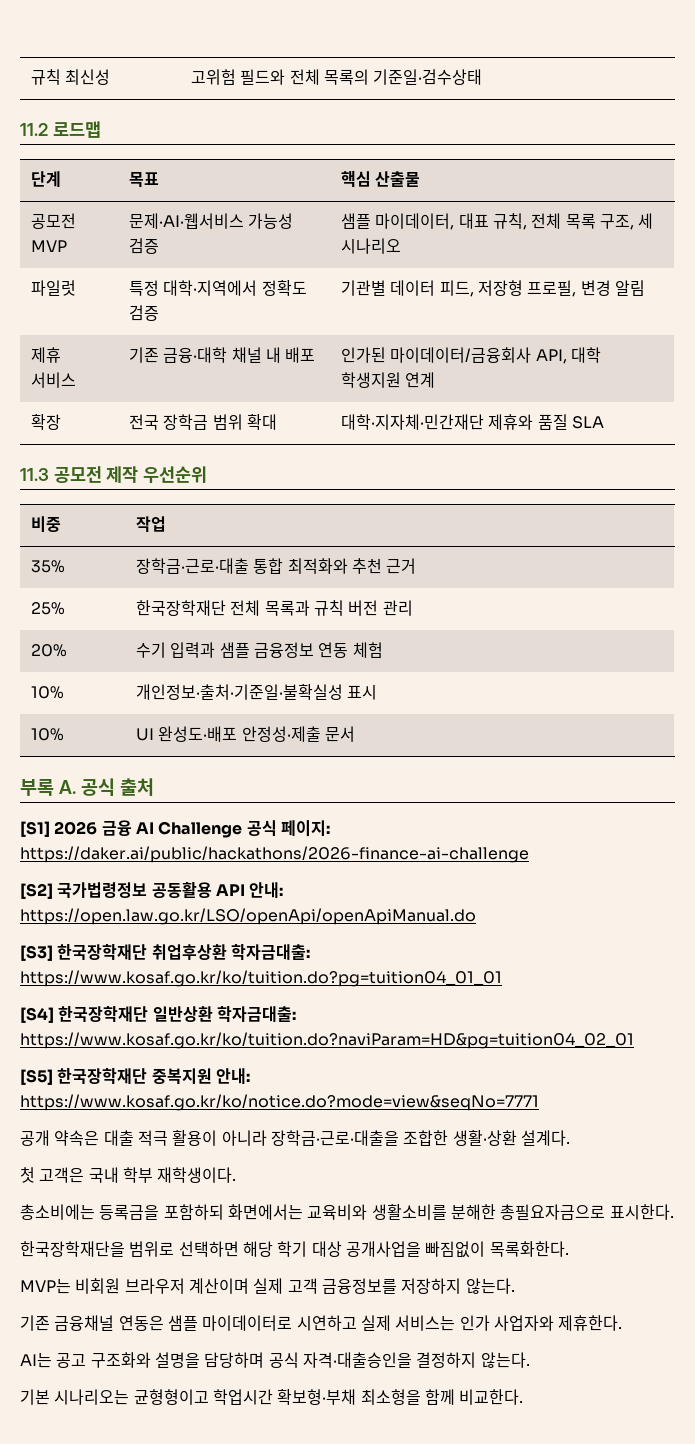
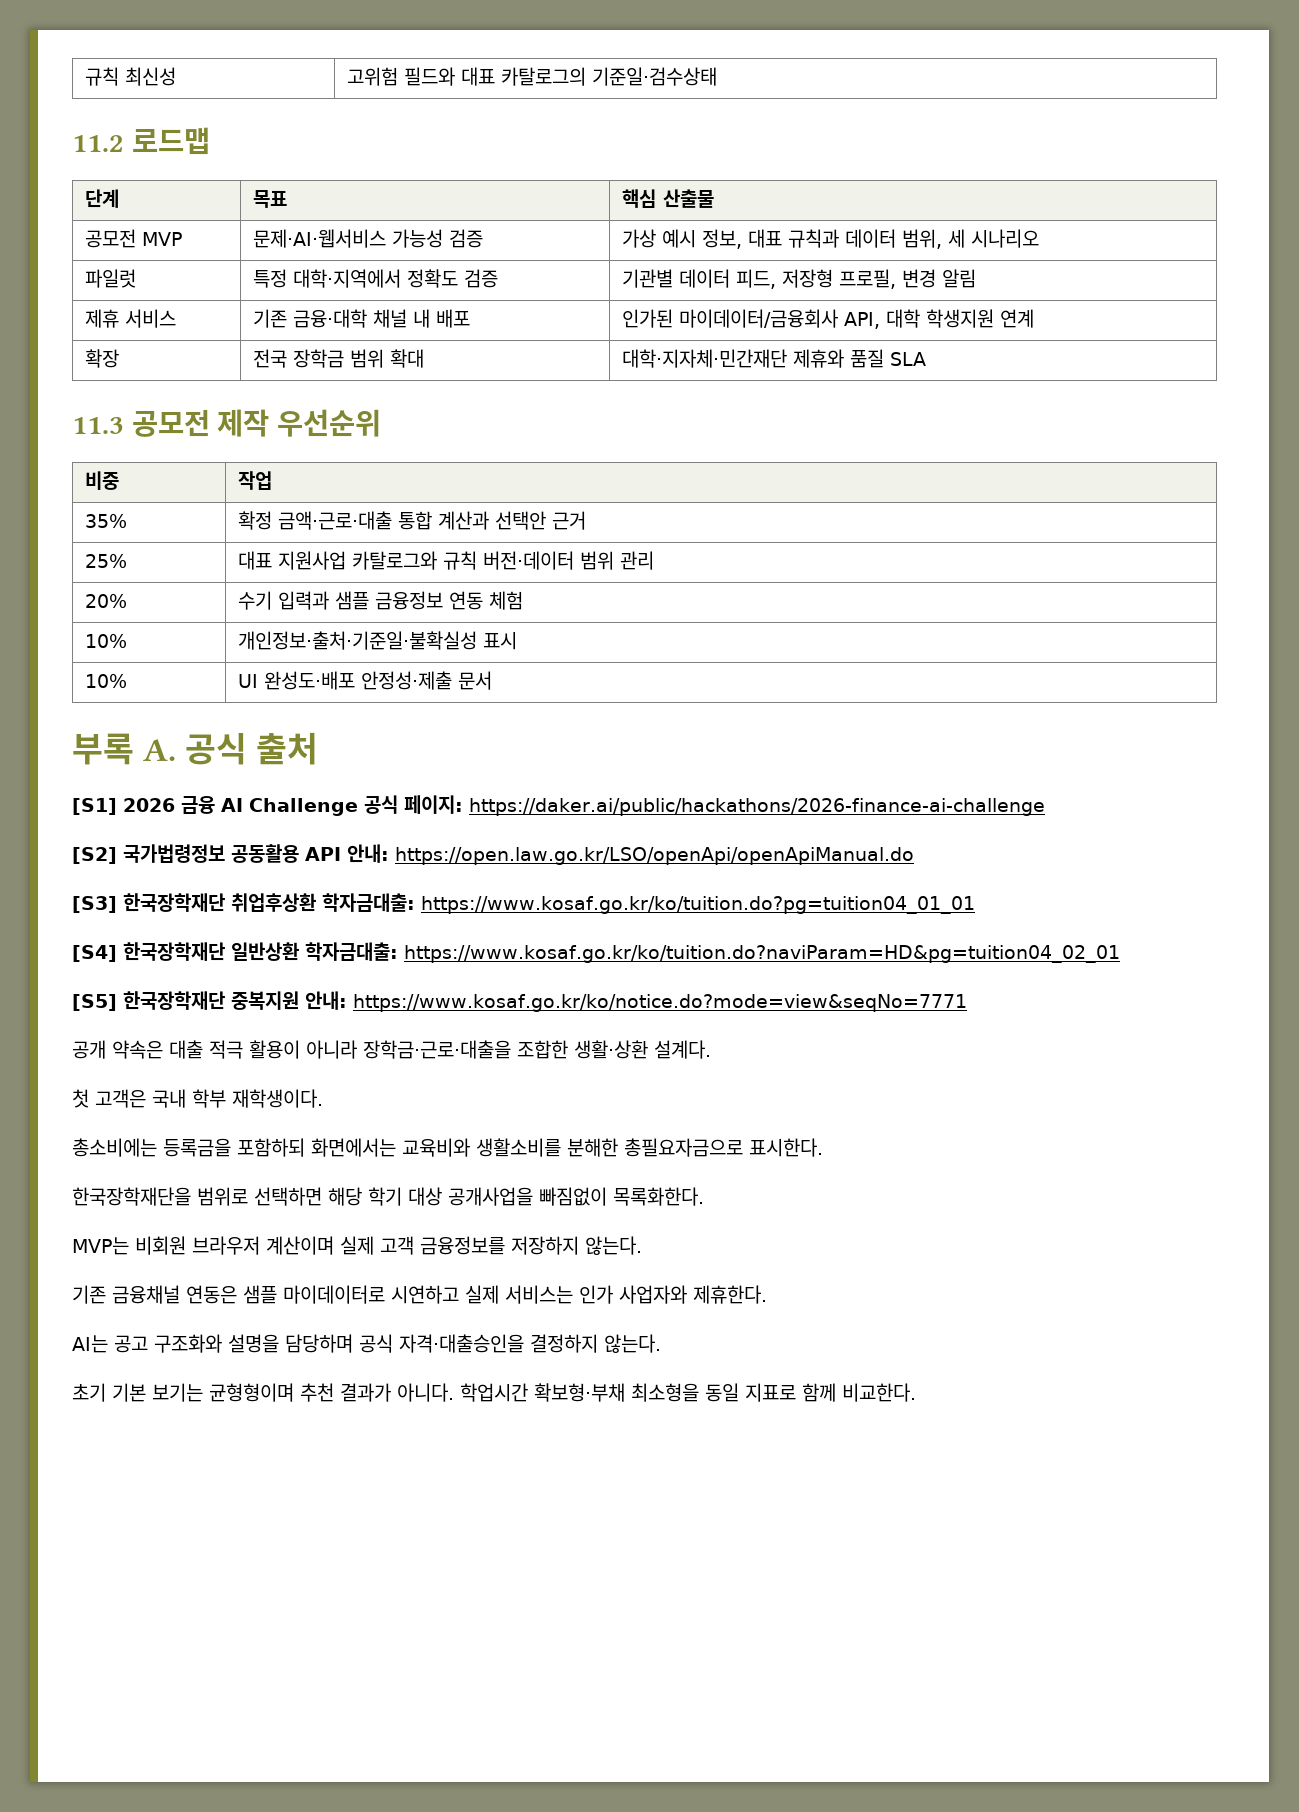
[289,69,370,85] 전체 목록의 -> [461,67,587,86] 대표 카탈로그의
[341,213,635,230] 샘플 마이데이터, 대표 규칙, 전체 목록 구조, -> [622,229,943,249] 가상 예시 정보, 대표 규칙과 데이터 범위,
[136,558,417,574] [31,602,66,615] [136,600,379,616] 장학금·근로·대출 통합 최적화와 추천 근거 // 25% | 한국장학재단 전체 목록과 규칙 버전 -> [238,511,587,530] [85,554,128,568] [238,551,615,570] 확정 금액·근로·대출 통합 계산과 선택안 근거 // 25% | 대표 지원사업 카탈로그와 규칙 버전·데이터 범위
[20,1389,209,1405] 기본 시나리오는 균형형이고 -> [72,1383,454,1402] 초기 기본 보기는 균형형이며 추천 결과가 아니다.
(421, 1397) none -> [705,1383,796,1402] 동일 지표로

